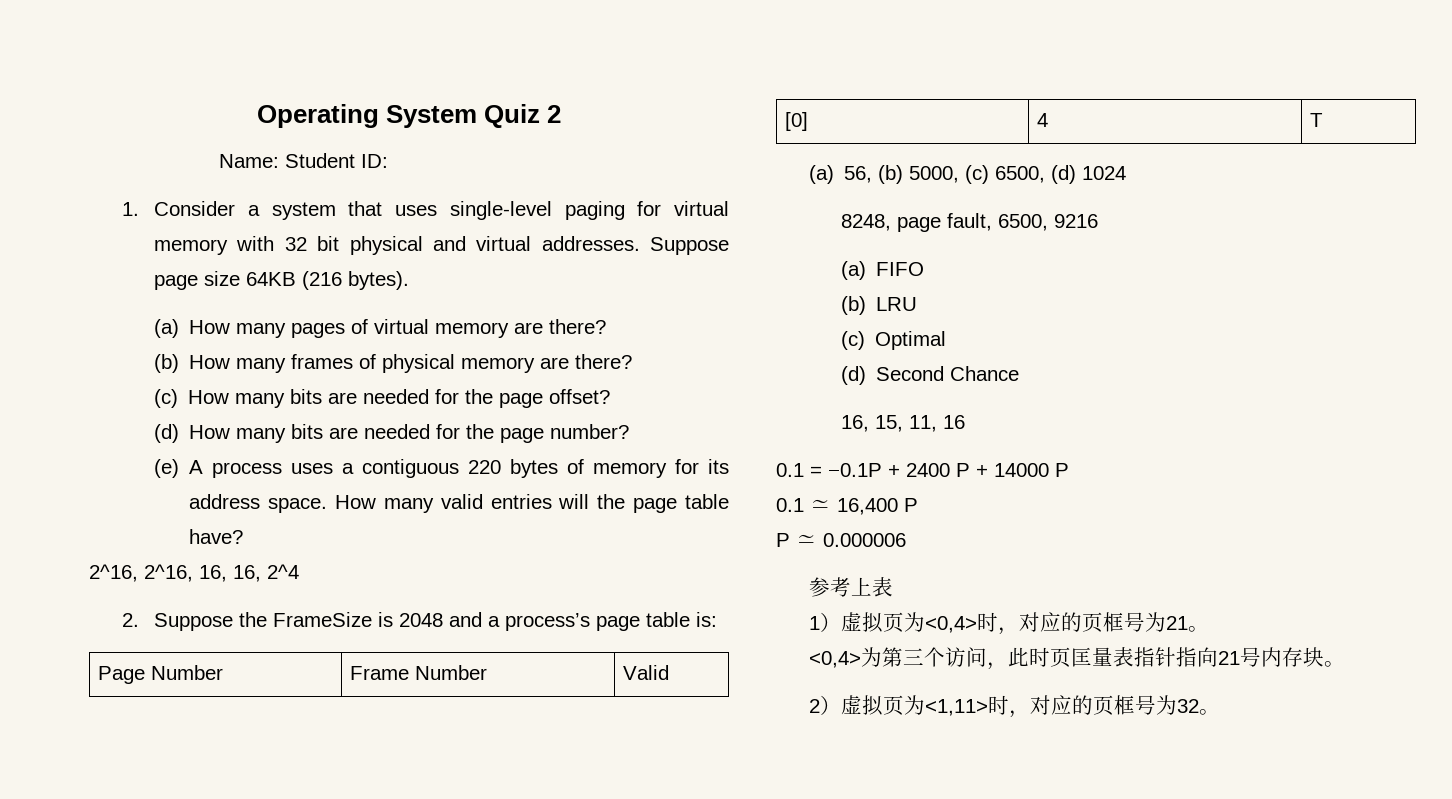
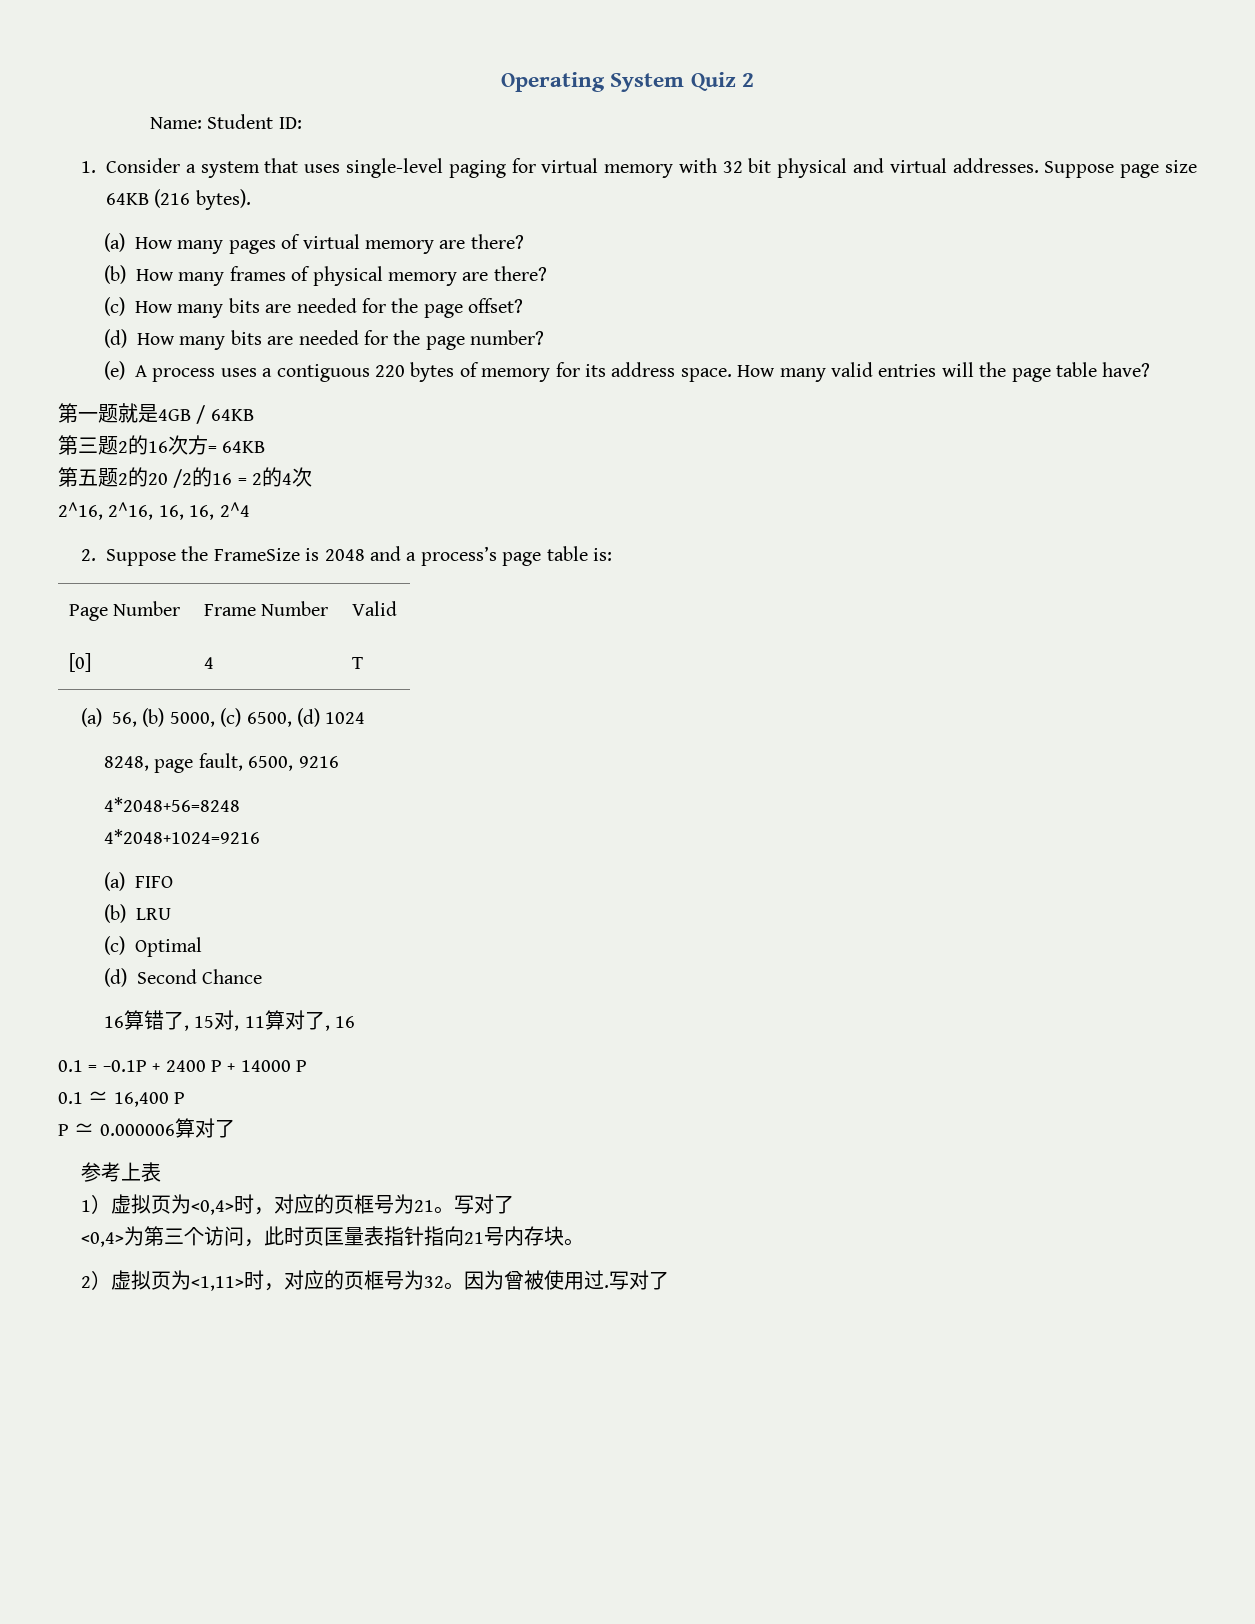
(244, 536) none -> [58,403,254,424] [58,435,266,455] [58,467,313,488] // 第一题就是4GB / 64KB // 第三题2的16次方= 64KB // 第五题2的20 /2的16 = 2的4次
(1099, 221) none -> [104,797,241,812] [104,829,261,844] // 4*2048+56=8248 // 4*2048+1024=9216
[841,415,938,432] 16, 15, 11, -> [104,1010,330,1031] 16算错了, 15对, 11算对了,
(906, 540) none -> [174,1118,235,1138] 算对了
(1209, 629) none -> [454,1194,515,1214] 写对了
(1220, 712) none -> [464,1270,670,1290] 因为曾被使用过.写对了

